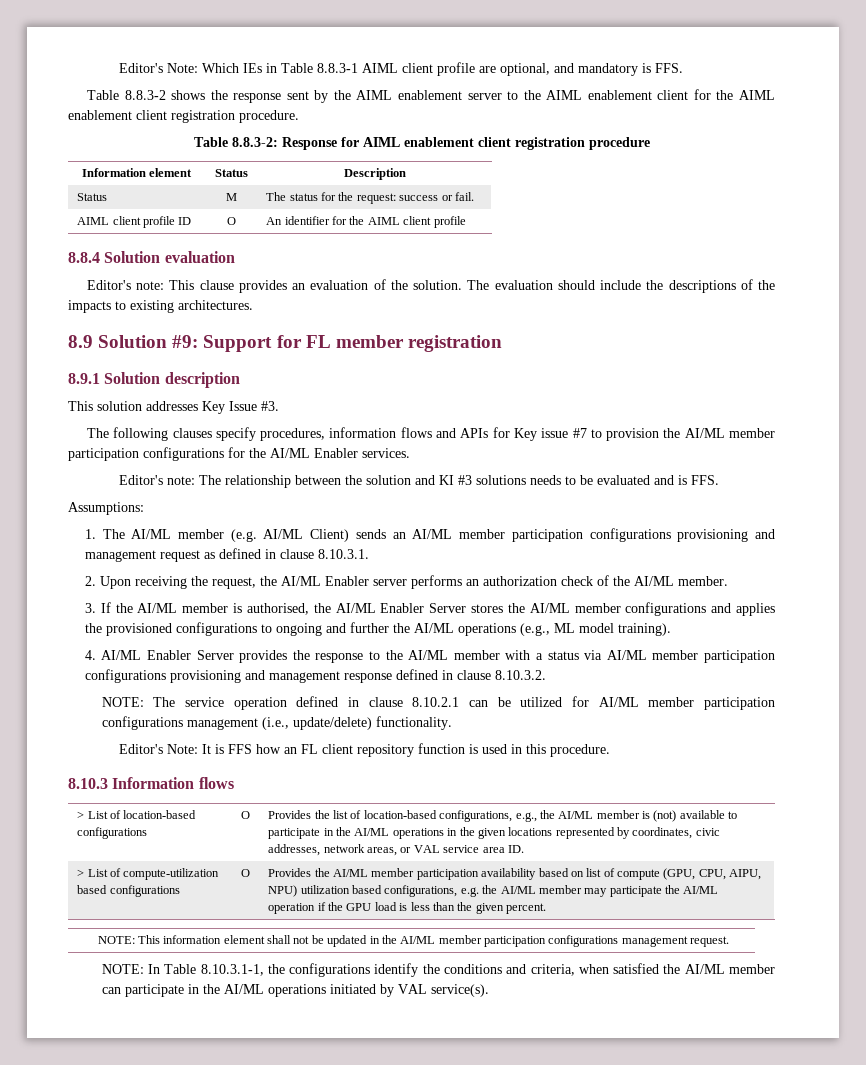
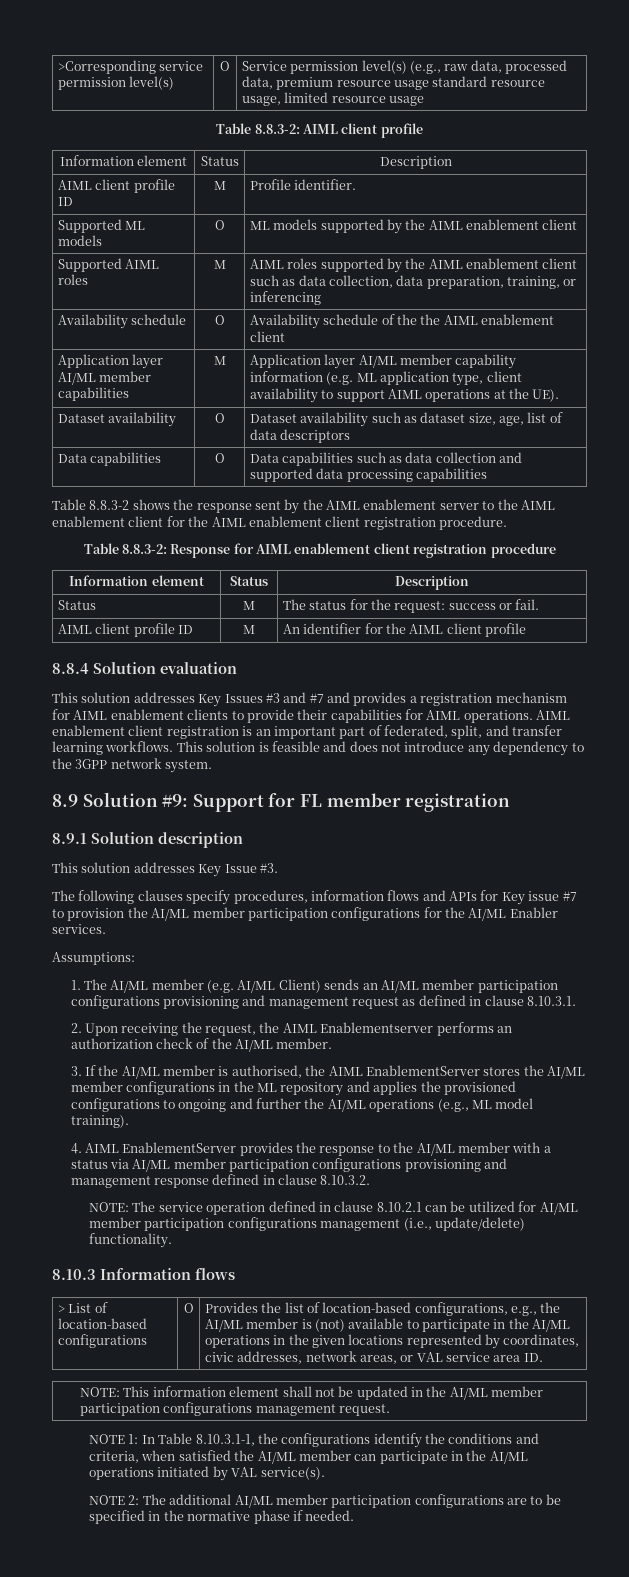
[118,62,683,76] Editor's Note: Which IEs in Table 8.8.3-1 AIML client profile are optional, and mandatory is FFS. -> [57,60,204,74] [57,76,175,90] [220,61,230,71] [241,60,568,74] [241,76,545,90] [241,92,424,106] [216,123,423,138] [59,155,188,166] [200,156,239,166] [379,156,452,169] [57,179,175,193] [57,197,73,206] [213,181,226,190] [249,179,357,190] [57,219,146,233] [57,235,102,246] [214,220,225,230] [249,219,578,234] [57,258,160,272] [57,274,88,285] [213,260,226,269] [249,258,578,273] [249,275,577,289] [249,291,321,305] [57,314,187,329] [214,315,225,325] [249,314,555,329] [249,331,285,342] [57,354,164,369] [57,371,152,385] [57,387,129,401] [213,356,226,365] [249,354,517,369] [249,371,522,386] [249,388,560,403] [57,412,177,427] [214,413,225,423] [249,412,563,427] [249,429,351,443] [57,452,162,466] [214,453,225,463] [249,452,523,466] [249,468,487,482] >Corresponding service permission level(s) | O | Service permission level(s) (e.g., raw data, processed data, premium resource usage standard resource usage, limited resource usage // Table 8.8.3-2: AIML client profile // Information element | Status | Description // AIML client profile ID | M | Profile identifier. // Supported ML models | O | ML models supported by the AIML enablement client // Supported AIML roles | M | AIML roles supported by the AIML enablement client such as data collection, data preparation, training, or inferencing // Availability schedule | O | Availability schedule of the the AIML enablement client // Application layer AI/ML member capabilities | M | Application layer AI/ML member capability information (e.g. ML application type, client availability to support AIML operations at the UE). // Dataset availability | O | Dataset availability such as dataset size, age, list of data descriptors // Data capabilities | O | Data capabilities such as data collection and supported data processing capabilities
[226,217,236,225] O -> [243,625,255,634] M
[86,279,775,293] [68,300,253,313] Editor's note: This clause provides an evaluation of the solution. The evaluation should include the descriptions of the impacts to existing architectures. -> [52,692,567,707] [52,709,571,723] [52,725,563,739] [52,741,584,756] [52,758,213,773] This solution addresses Key Issues #3 and #7 and provides a registration mechanism for AIML enablement clients to provide their capabilities for AIML operations. AIML enablement client registration is an important part of federated, split, and transfer learning workflows. This solution is feasible and does not introduce any dependency to the 3GPP network system.
[118,475,719,488] // Editor's note: The relationship between the solution and KI #3 solutions needs to be evaluated and is FFS. -> (106, 929) none
[280,576,407,586] AI/ML Enabler server -> [282,1022,434,1033] AIML Enablementserver
[335,603,467,613] AI/ML Enabler Server -> [328,1065,480,1076] AIML EnablementServer
(707, 609) none -> [218,1081,344,1096] in the ML repository
[101,650,234,660] AI/ML Enabler Server -> [84,1142,237,1153] AIML EnablementServer
[118,743,610,757] // Editor's Note: It is FFS how an FL client repository function is used in this procedure. -> (173, 1240) none
[77,868,220,880] [77,885,180,897] [240,869,250,877] [268,868,762,880] [268,885,719,897] [268,902,547,914] // > List of compute-utilization based configurations | O | Provides the AI/ML member participation availability based on list of compute (GPU, CPU, AIPU, NPU) utilization based configurations, e.g. the AI/ML member may participate the AI/ML operation if the GPU load is less than the given percent. -> (543, 1357) none
[101,964,144,974] NOTE: -> [89,1434,139,1444] NOTE 1:
(489, 990) none -> [89,1494,561,1508] [89,1510,355,1524] // NOTE 2: The additional AI/ML member participation configurations are to be specified in the normative phase if needed.

